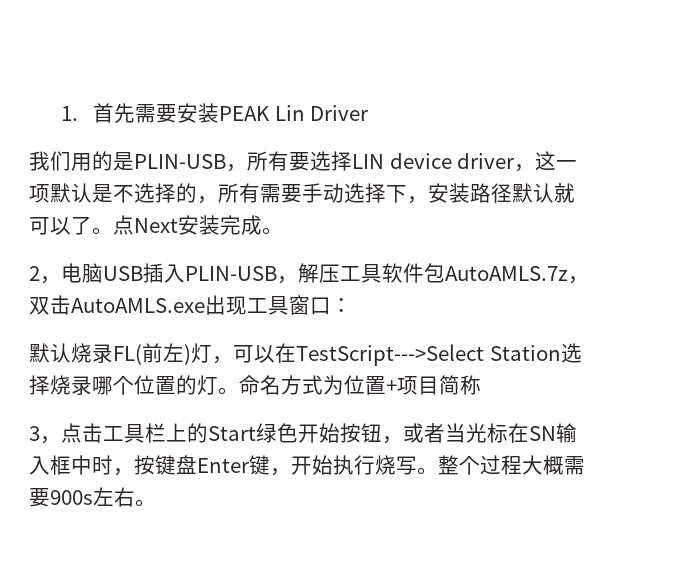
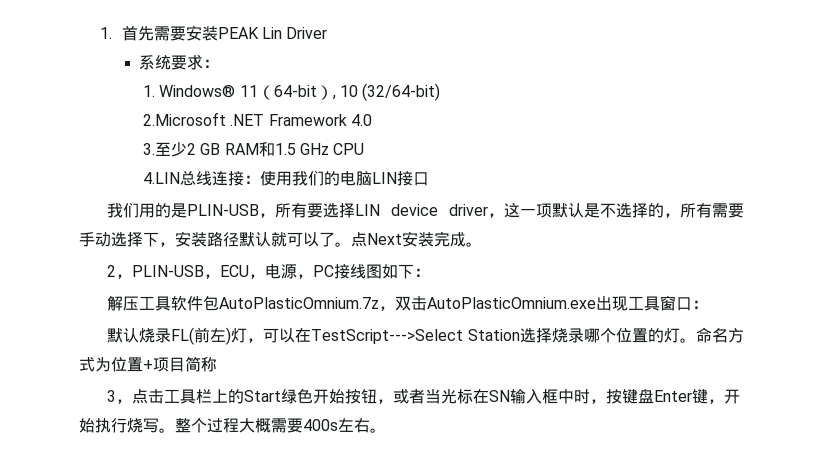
(369, 113) none -> [139,54,220,70] [143,83,441,101] [143,112,373,126] [143,142,365,157] [143,171,430,186] // 系统要求： // 1. Windows® 11（64-bit）, 10 (32/64-bit) // 2.Microsoft .NET Framework 4.0 // 3.至少2 GB RAM和1.5 GHz CPU // 4.LIN总线连接：使用我们的电脑LIN接口
[61,263,589,284] [29,295,205,315] 电脑USB插入PLIN-USB，解压工具软件包AutoAMLS.7z，双击AutoAMLS.exe -> [132,264,431,279] [107,295,597,311] PLIN-USB，ECU，电源，PC接线图如下： // 解压工具软件包AutoPlasticOmnium.7z，双击AutoPlasticOmnium.exe
[50,490,93,505] 900s -> [303,419,338,431] 400s

